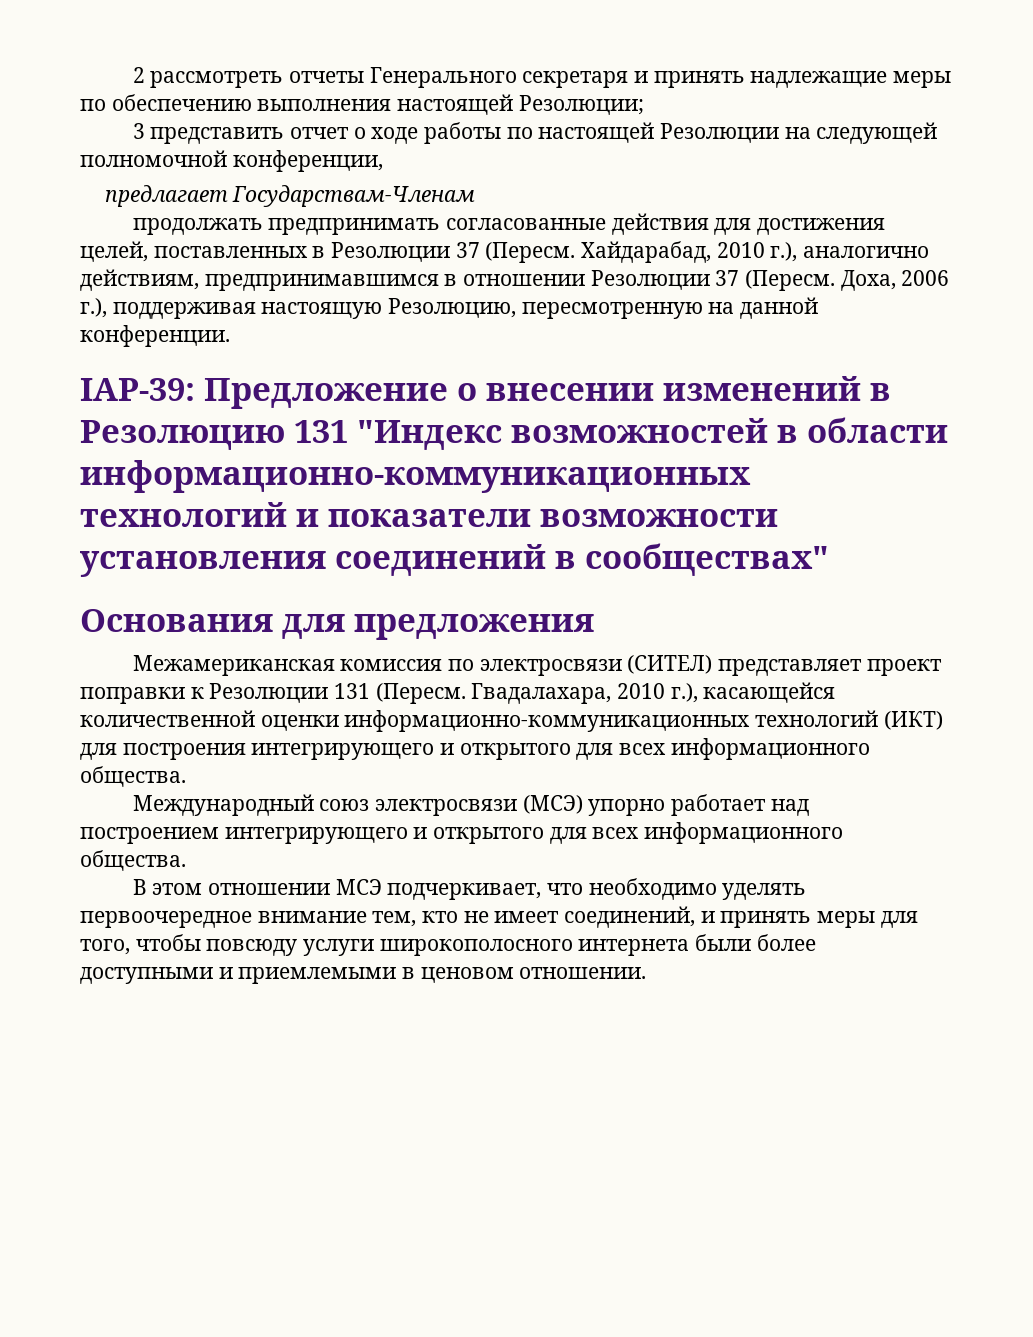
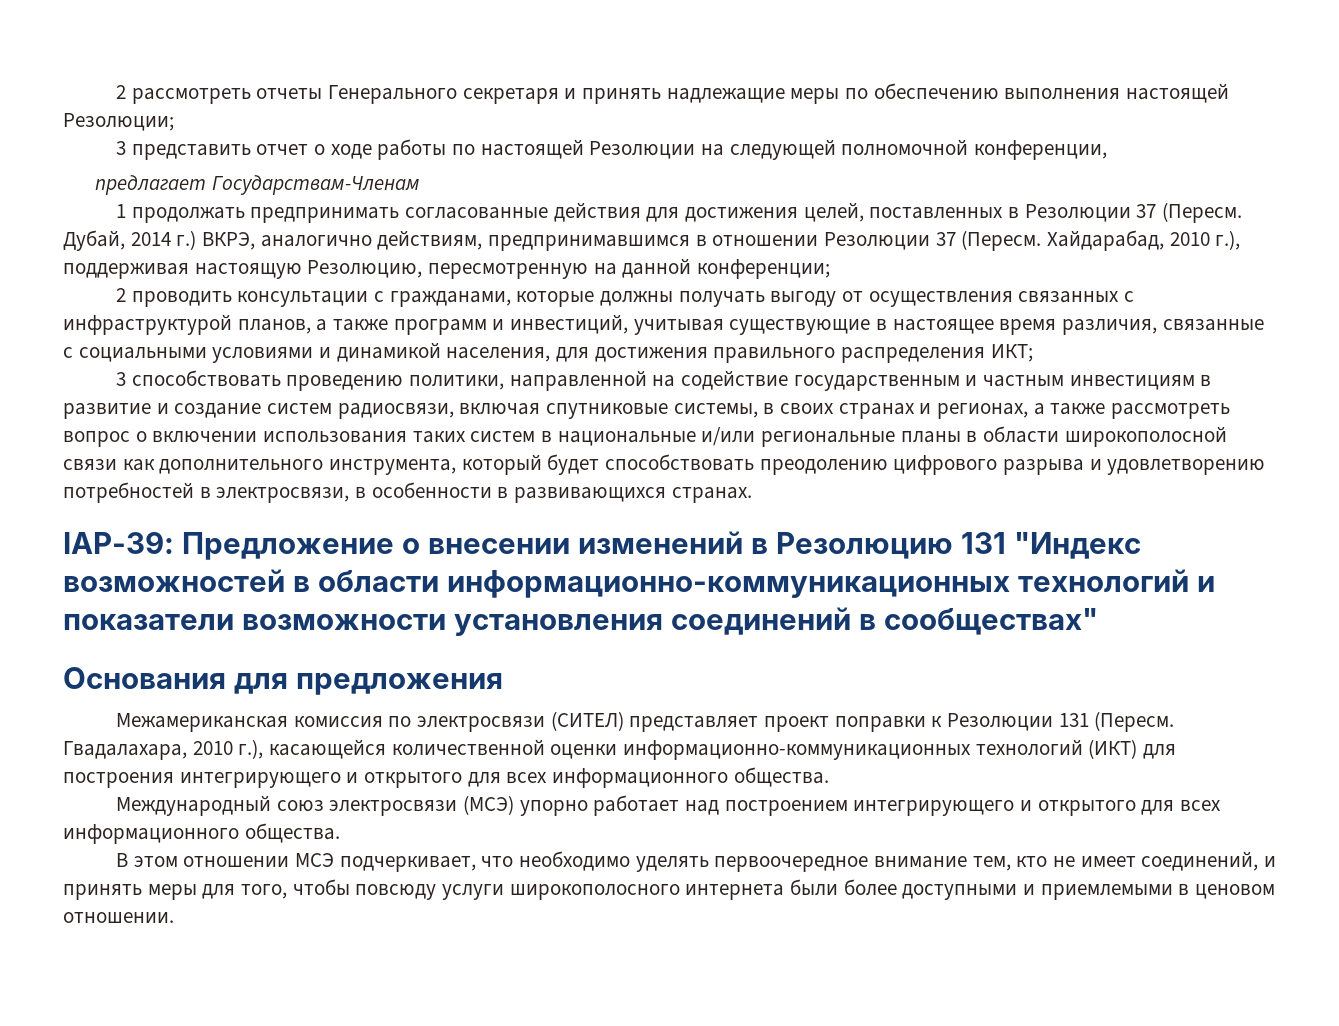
(476, 196) none -> [115,204,126,218] 1
[581,241,798,263] Хайдарабад, 2010 г.), -> [63,230,256,251] Дубай, 2014 г.) ВКРЭ,
[840,270,950,291] Доха, 2006 -> [1047,230,1210,251] Хайдарабад, 2010
[80,325,230,347] конференции. -> [697,259,831,279] [115,288,1134,307] [63,314,1264,335] [63,342,1033,363] [115,370,1212,391] [63,403,1231,419] [63,426,1227,447] [63,454,1266,475] [63,482,752,503] конференции; // 2 проводить консультации с гражданами, которые должны получать выгоду от осуществления связанных с инфраструктурой планов, а также программ и инвестиций, учитывая существующие в настоящее время различия, связанные с социальными условиями и динамикой населения, для достижения правильного распределения ИКТ; // 3 способствовать проведению политики, направленной на содействие государственным и частным инвестициям в развитие и создание систем радиосвязи, включая спутниковые системы, в своих странах и регионах, а также рассмотреть вопрос о включении использования таких систем в национальные и/или региональные планы в области широкополосной связи как дополнительного инструмента, который будет способствовать преодолению цифрового разрыва и удовлетворению потребностей в электросвязи, в особенности в развивающихся странах.

